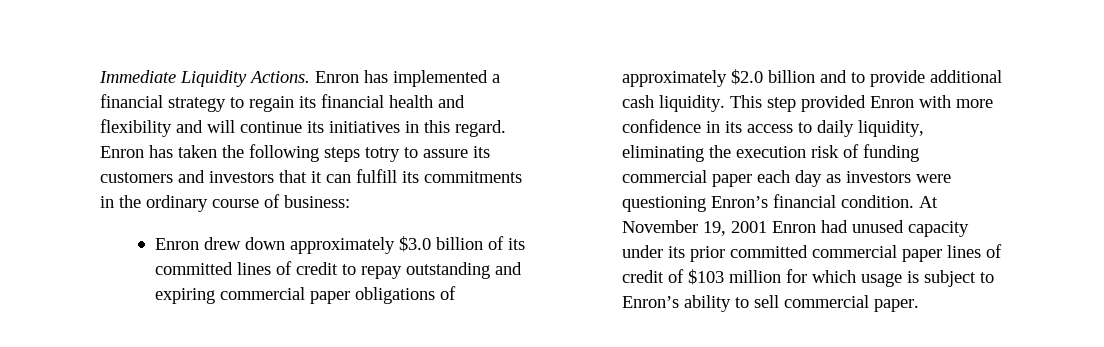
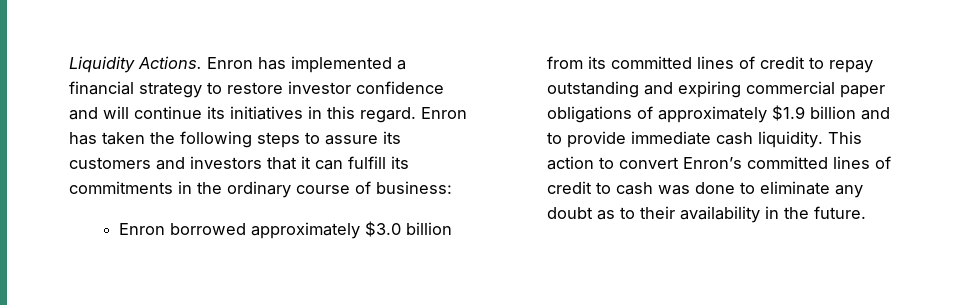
[99,70,176,83] Immediate -> (69, 64) none
[249,94,465,112] [100,119,172,137] regain its financial health and flexibility -> [227,81,444,94] restore investor confidence
[365,147,400,162] totry -> (300, 140) none
[203,237,285,250] drew down -> [169,223,246,235] borrowed
[487,236,504,250] of -> [546,56,583,69] from
[730,69,763,85] $2.0 -> [771,105,805,121] $1.9
[929,70,1002,83] additional -> [630,131,711,145] immediate
[766,95,993,112] [621,119,924,137] [621,144,919,162] [621,170,951,187] [621,194,938,212] [621,220,969,237] [621,244,1002,262] [621,269,994,287] [621,295,919,312] step provided Enron with more confidence in its access to daily liquidity, eliminating the execution risk of funding commercial paper each day as investors were questioning Enron’s financial condition. At November 19, 2001 Enron had unused capacity under its prior committed commercial paper lines of credit of $103 million for which usage is subject to Enron’s ability to sell commercial paper. -> [546,156,891,170] [546,181,863,198] [546,206,866,223] action to convert Enron’s committed lines of credit to cash was done to eliminate any doubt as to their availability in the future.

